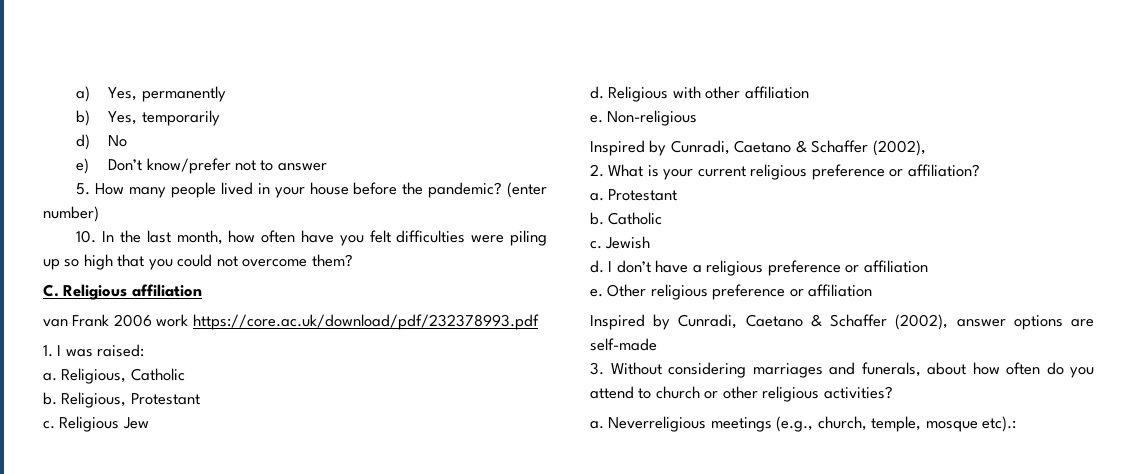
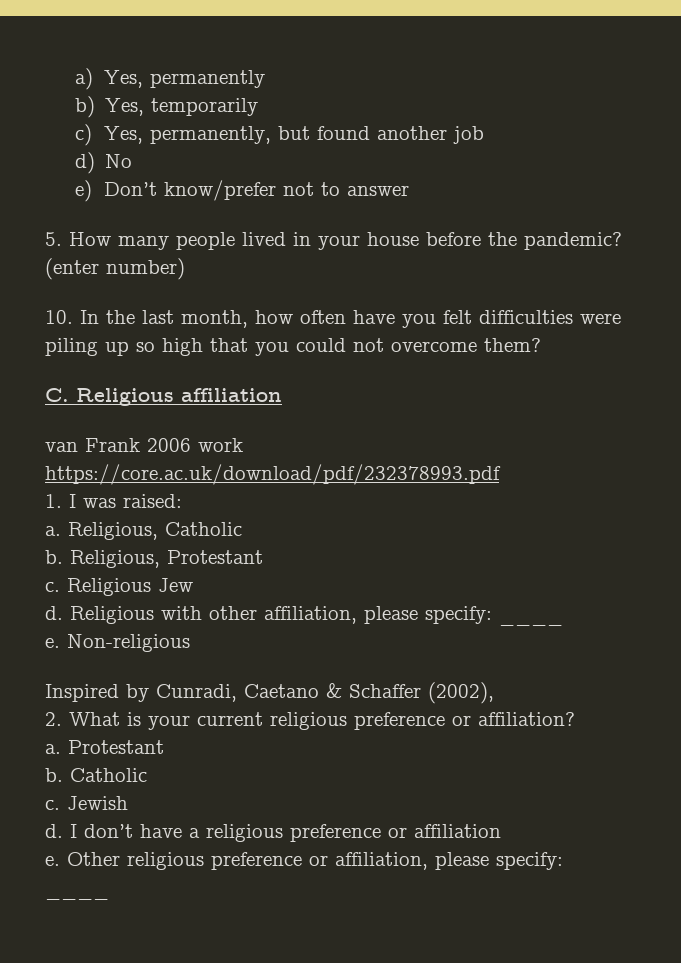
(220, 118) none -> [74,124,485,146] // c) Yes, permanently, but found another job
[744,86,809,99] affiliation -> [264,606,563,626] affiliation, please specify: ____
[808,284,873,297] [590,314,1094,330] [590,338,657,351] [590,362,1094,378] [590,386,893,402] [590,416,1017,432] affiliation // Inspired by Cunradi, Caetano & Schaffer (2002), answer options are self-made // 3. Without considering marriages and funerals, about how often do you attend to church or other religious activities? // a. Neverreligious meetings (e.g., church, temple, mosque etc).: -> [335,852,563,870] [45,894,109,900] affiliation, please specify: ____

